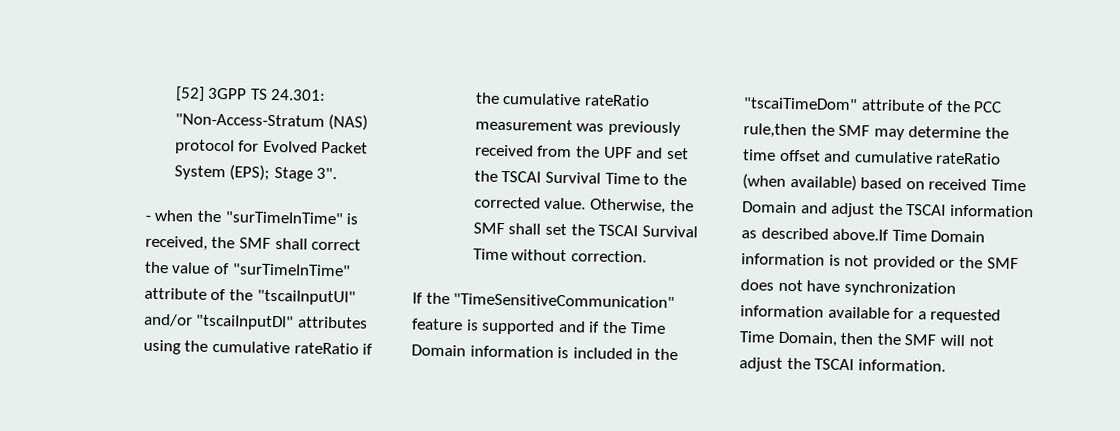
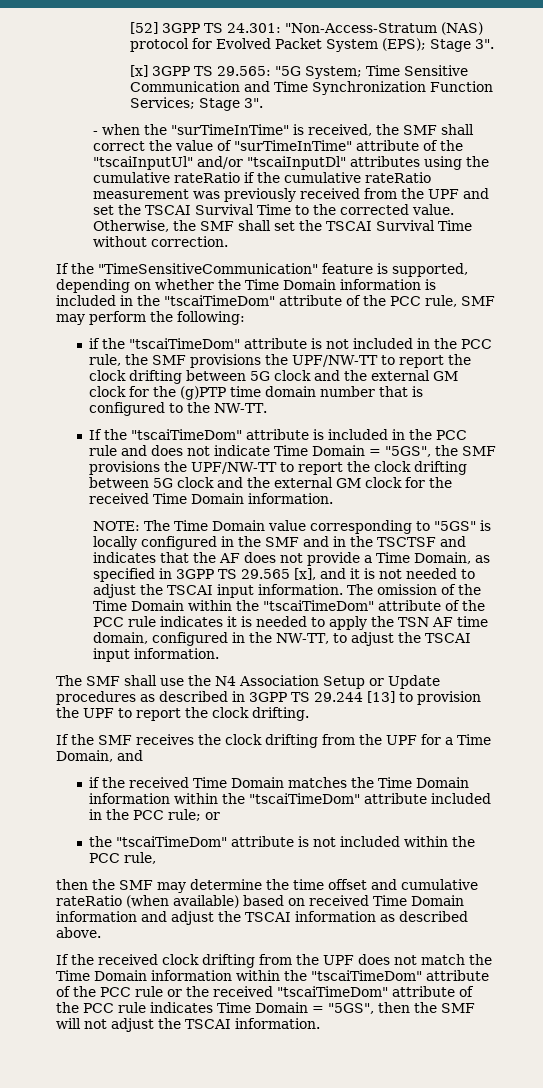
(338, 173) none -> [129,65,468,79] [129,81,493,95] [129,97,263,111] // [x] 3GPP TS 29.565: "5G System; Time Sensitive Communication and Time Synchronization Function Services; Stage 3".
[481,319,601,335] supported and if -> [392,263,468,277] [56,279,214,293] supported, depending on whether
[743,123,807,139] rule,then -> [425,295,495,307] [56,311,245,325] [89,338,493,349] [89,354,472,368] [89,370,459,384] [89,386,424,400] [89,402,268,416] [89,429,468,440] [89,445,497,457] [89,461,468,475] [89,477,453,488] [89,493,334,504] [92,520,491,534] [92,536,466,550] [92,552,490,566] [92,568,475,582] [92,584,481,598] [92,600,485,611] [92,616,488,630] [92,632,471,646] [92,648,219,662] [56,675,440,689] [56,691,481,705] [56,707,309,721] [56,734,491,748] [56,750,143,762] [89,777,470,788] [89,793,492,804] [89,809,221,821] [89,836,476,847] [89,852,157,864] [56,879,88,890] rule, SMF may perform the following: // if the "tscaiTimeDom" attribute is not included in the PCC rule, the SMF provisions the UPF/NW-TT to report the clock drifting between 5G clock and the external GM clock for the (g)PTP time domain number that is configured to the NW-TT. // If the "tscaiTimeDom" attribute is included in the PCC rule and does not indicate Time Domain = "5GS", the SMF provisions the UPF/NW-TT to report the clock drifting between 5G clock and the external GM clock for the received Time Domain information. // NOTE: The Time Domain value corresponding to "5GS" is locally configured in the SMF and in the TSCTSF and indicates that the AF does not provide a Time Domain, as specified in 3GPP TS 29.565 [x], and it is not needed to adjust the TSCAI input information. The omission of the Time Domain within the "tscaiTimeDom" attribute of the PCC rule indicates it is needed to apply the TSN AF time domain, configured in the NW-TT, to adjust the TSCAI input information. // The SMF shall use the N4 Association Setup or Update procedures as described in 3GPP TS 29.244 [13] to provision the UPF to report the clock drifting. // If the SMF receives the clock drifting from the UPF for a Time Domain, and // if the received Time Domain matches the Time Domain information within the "tscaiTimeDom" attribute included in the PCC rule; or // the "tscaiTimeDom" attribute is not included within the PCC rule, // then
(797, 207) none -> [56,911,137,922] information
[832,228,986,243] [741,253,1019,271] [740,279,956,297] [740,305,1002,324] [739,331,837,347] above.If Time Domain information is not provided or the SMF does not have synchronization information available for a requested Time Domain, -> [56,927,101,938] [56,954,492,968] [56,970,489,981] [56,986,474,997] [56,1002,374,1014] above. // If the received clock drifting from the UPF does not match the Time Domain information within the "tscaiTimeDom" attribute of the PCC rule or the received "tscaiTimeDom" attribute of the PCC rule indicates Time Domain = "5GS",

